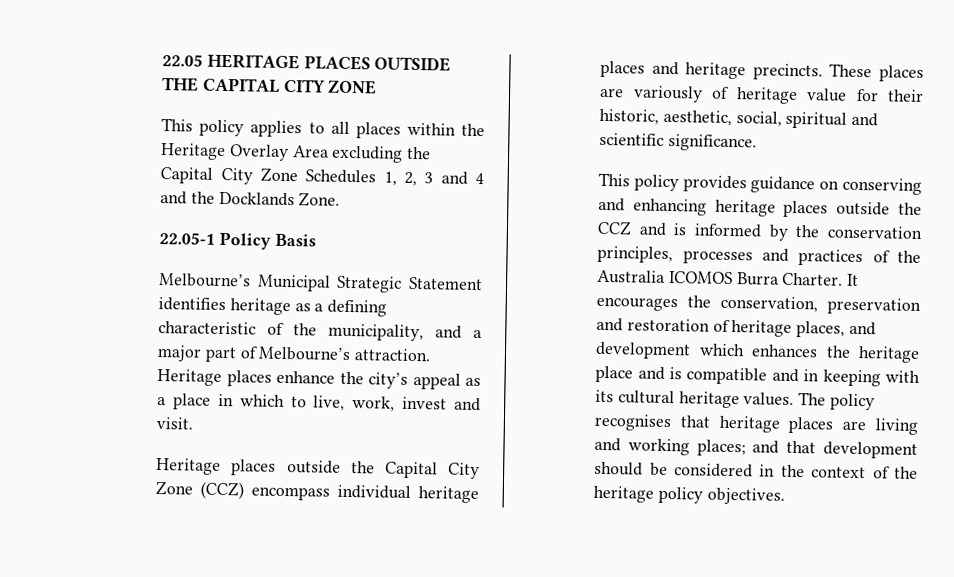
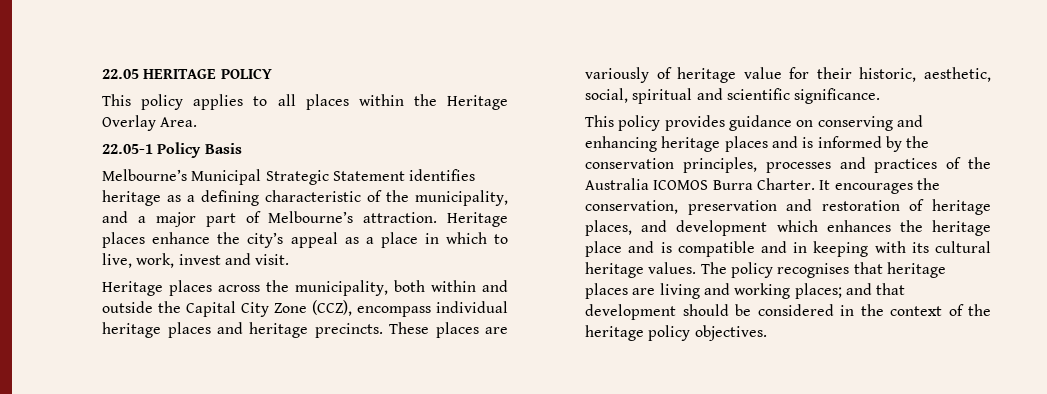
[303,55,452,72] [162,77,378,95] PLACES OUTSIDE THE CAPITAL CITY ZONE -> [220,68,272,79] POLICY
[292,145,432,163] [160,167,484,187] [160,191,341,207] Area excluding the Capital City Zone Schedules 1, 2, 3 and 4 and the Docklands Zone. -> [160,117,198,127] Area.
(277, 467) none -> [218,280,509,296] across the municipality, both within and
[200,481,245,500] (CCZ) -> [312,300,353,316] (CCZ),
[836,201,922,216] [597,220,633,236] outside the CCZ -> (768, 144) none

